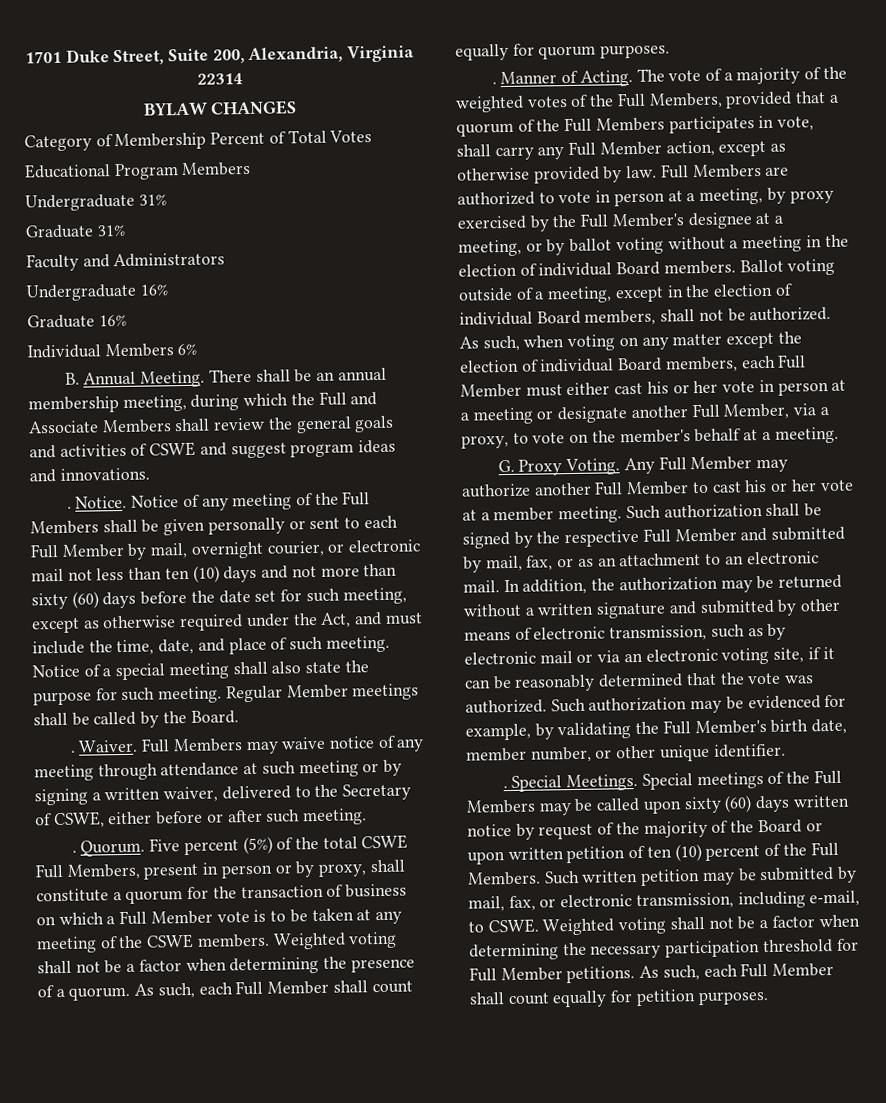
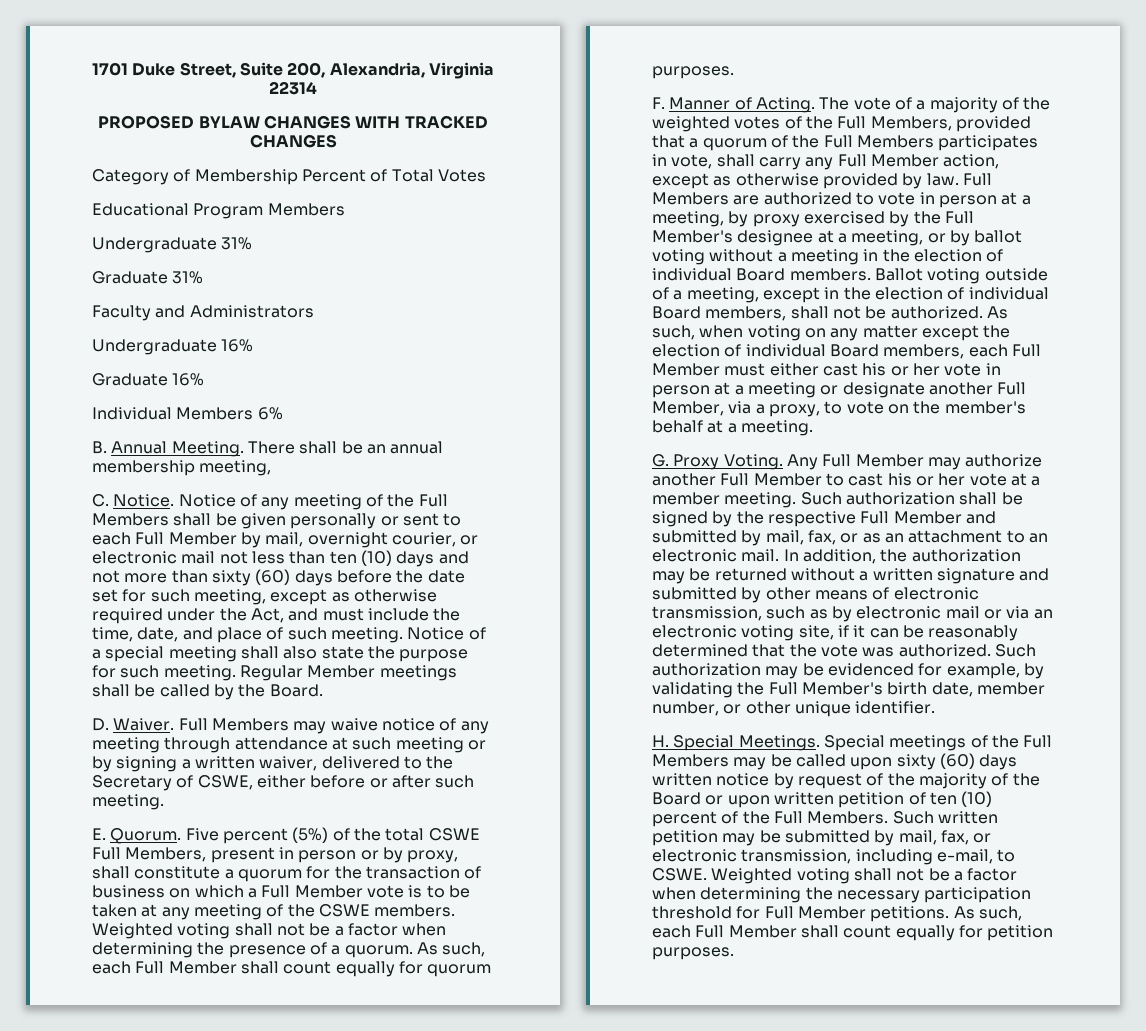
(243, 79) none -> [98,115,195,129] PROPOSED
(298, 108) none -> [355,115,488,129] [249,134,337,148] WITH TRACKED CHANGES
[190,391,378,411] [28,415,395,434] [29,439,397,459] [29,467,150,483] [66,506,72,509] during which the Full and Associate Members shall review the general goals and activities of CSWE and suggest program ideas and innovations. // . -> [92,494,109,507] // C.
[70,750,76,753] . -> [92,718,109,731] D.
[71,850,77,853] . -> [92,828,106,840] E.
[491,82,497,85] . -> [652,97,665,109] F.
[502,786,508,789] . -> [652,735,669,747] H.

